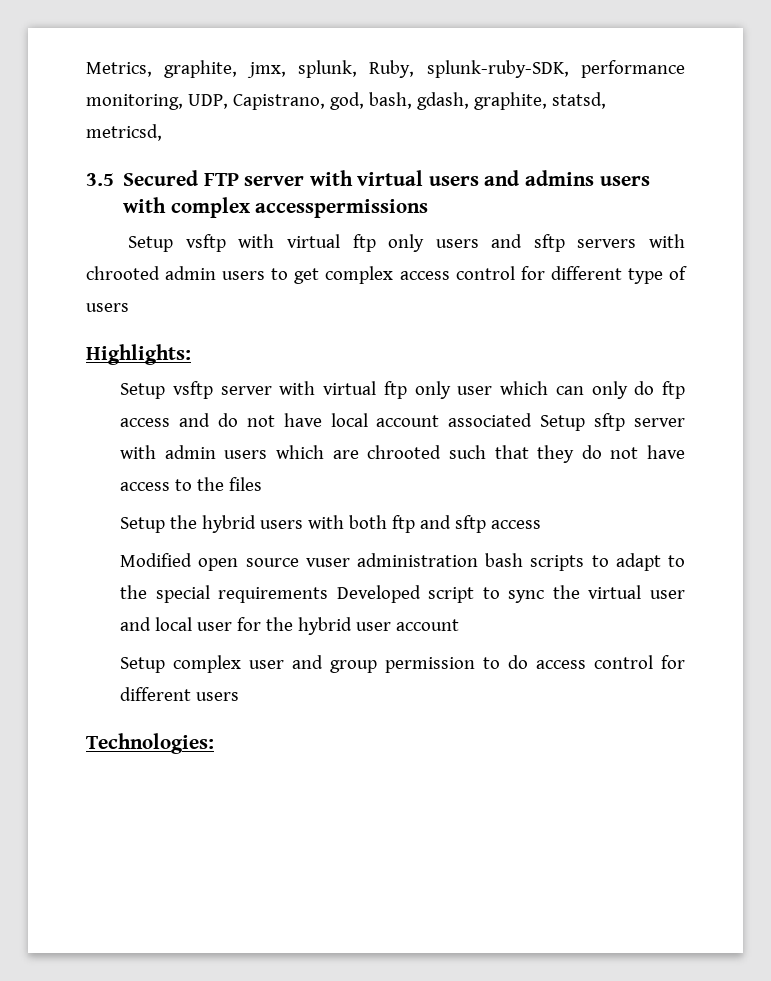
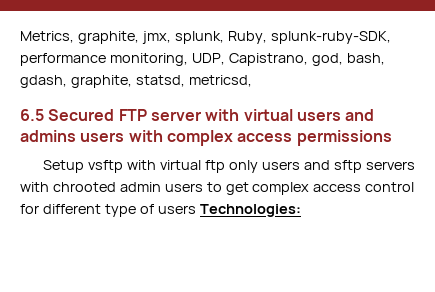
[86,173,114,186] 3.5 -> [20,109,44,121] 6.5
[255,199,429,218] accesspermissions -> [237,130,392,146] access permissions
[86,344,191,365] [120,381,686,399] [120,413,685,431] [120,445,686,463] [120,477,263,491] [120,515,542,533] [120,553,686,571] [120,585,685,603] [120,617,460,635] [120,655,685,673] [120,687,240,701] // Highlights: // Setup vsftp server with virtual ftp only user which can only do ftp access and do not have local account associated Setup sftp server with admin users which are chrooted such that they do not have access to the files // Setup the hybrid users with both ftp and sftp access // Modified open source vuser administration bash scripts to adapt to the special requirements Developed script to sync the virtual user and local user for the hybrid user account // Setup complex user and group permission to do access control for different users // -> (196, 209) none

